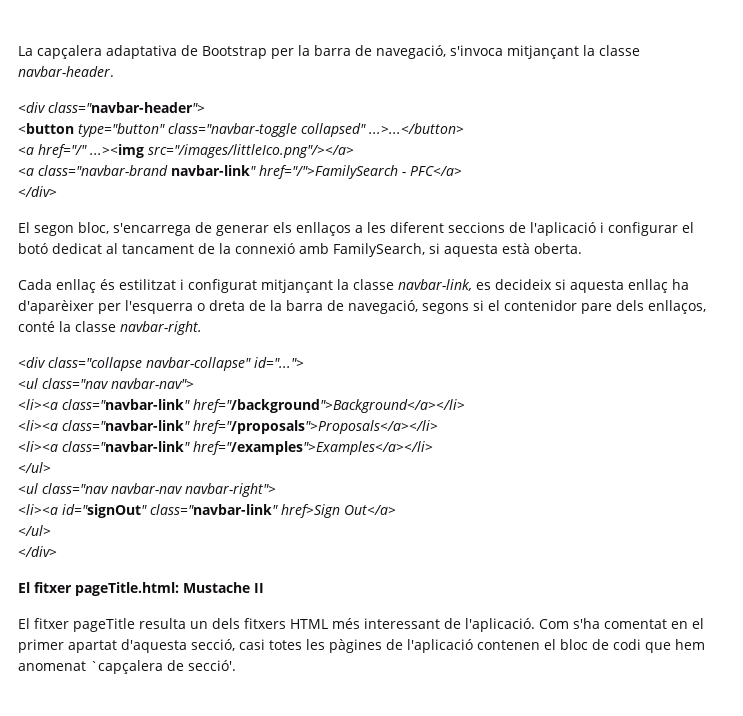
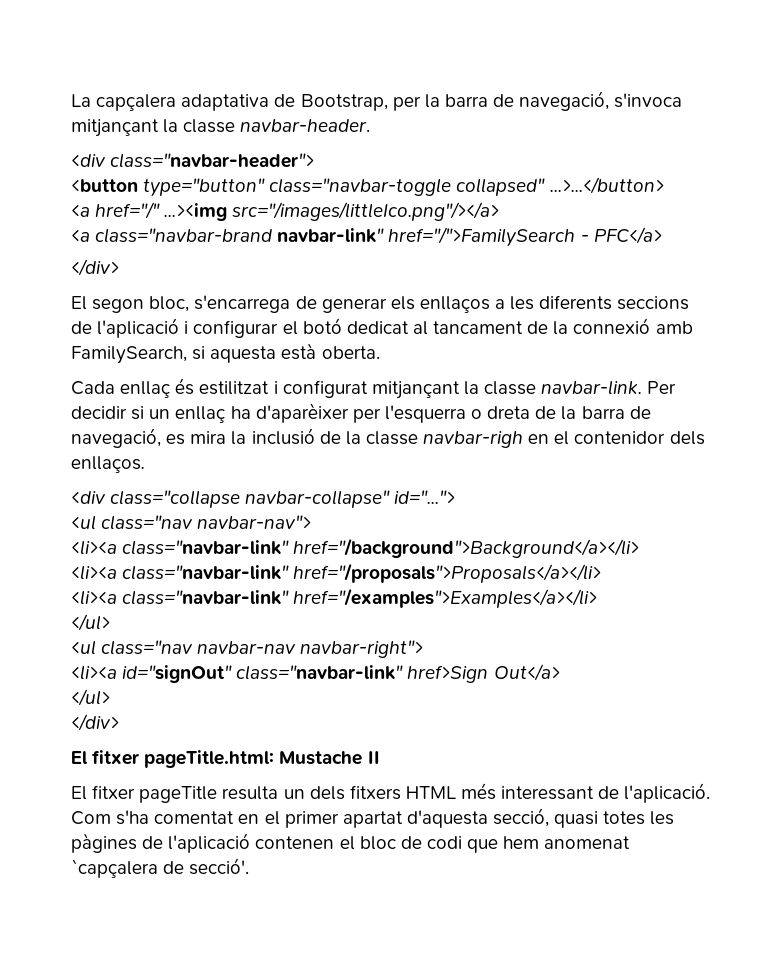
[202,46,267,59] Bootstrap -> [300,94,388,111] Bootstrap,
[390,222,444,233] diferent -> [539,295,613,310] diferents
[398,279,624,293] navbar-link, es decideix si aquesta -> [541,380,677,395] [71,406,171,420] navbar-link. Per decidir si un
[422,300,706,314] [18,321,202,335] segons si el contenidor pare dels enllaços, conté la classe navbar-right. -> [166,428,705,448] [71,456,145,473] es mira la inclusió de la classe navbar-righ en el contenidor dels enllaços.
[239,639,265,650] casi -> [554,811,599,828] quasi

